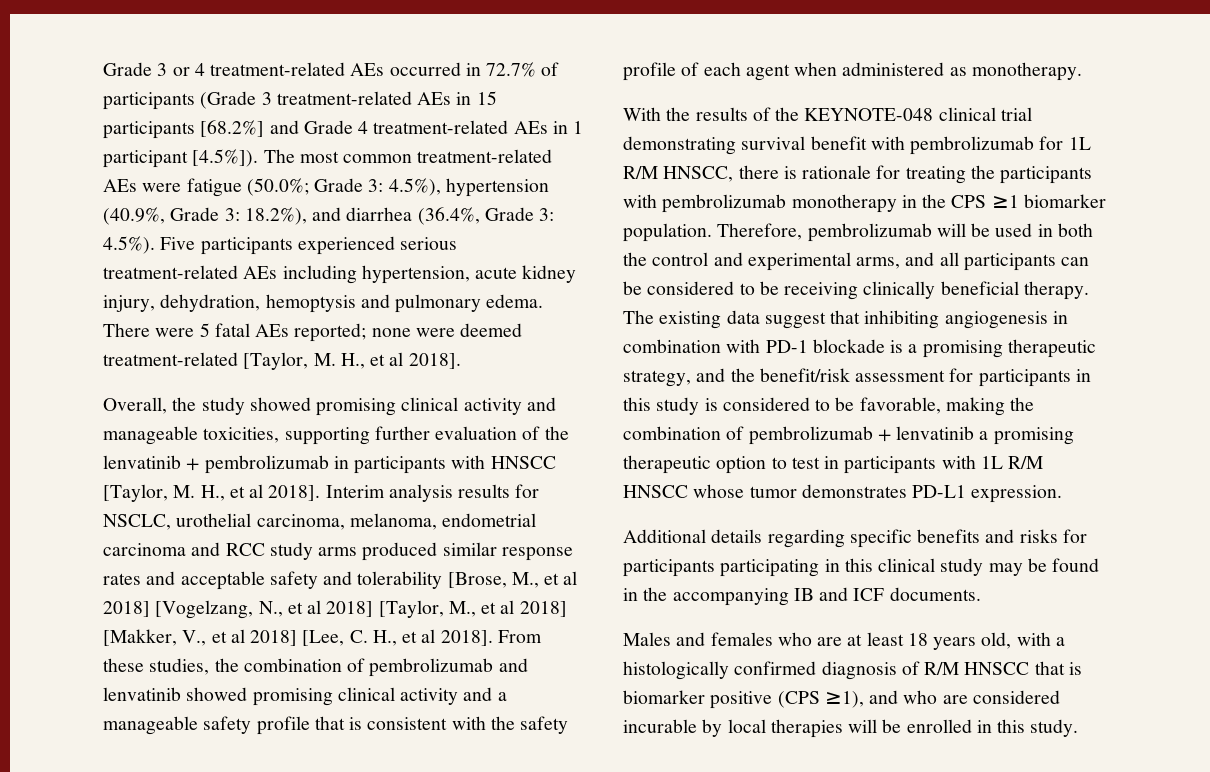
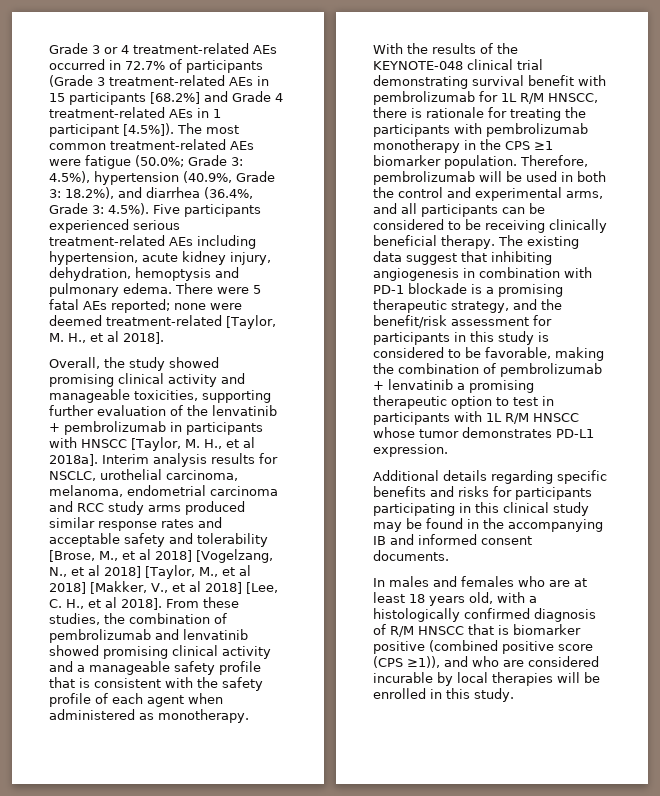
[268,485,321,501] 2018]. -> [49,454,98,466] 2018a].
[853,588,885,601] ICF -> [418,534,532,545] informed consent
[623,632,671,646] Males -> [373,576,429,587] In males
[777,691,864,708] (CPS ≥1), -> [429,640,593,654] [373,656,440,668] (combined positive score (CPS ≥1)),

